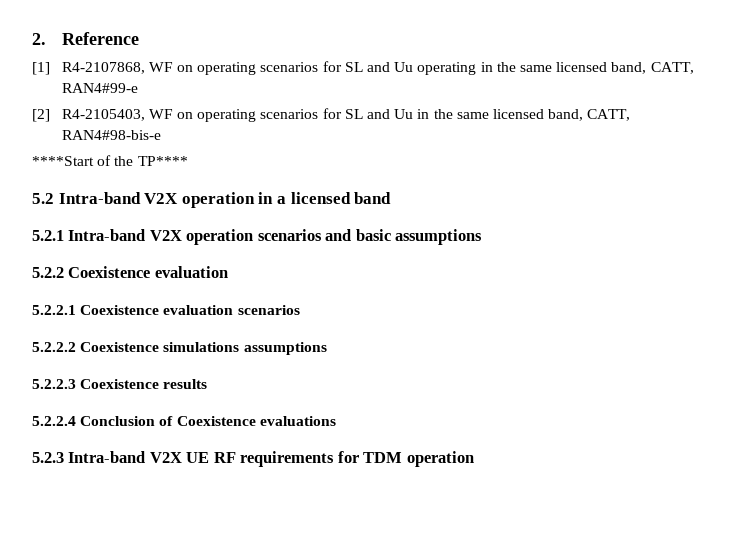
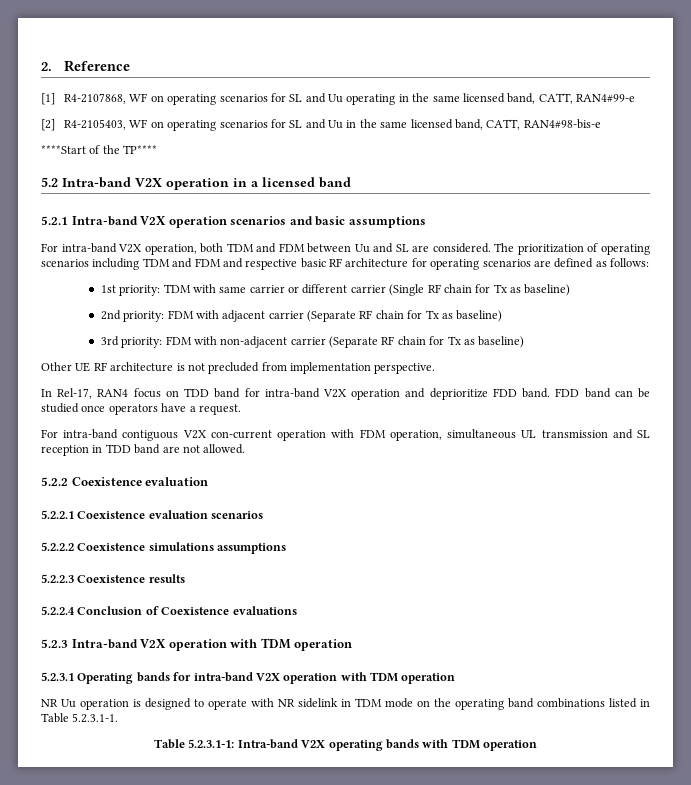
(483, 237) none -> [41,243,650,255] [41,258,649,270] [100,284,571,296] [100,310,503,322] [100,336,525,348] [41,362,436,374] [41,388,650,400] [41,403,241,415] [41,429,650,441] [41,444,246,456] // For intra-band V2X operation, both TDM and FDM between Uu and SL are considered. The prioritization of operating scenarios including TDM and FDM and respective basic RF architecture for operating scenarios are defined as follows: // 1st priority: TDM with same carrier or different carrier (Single RF chain for Tx as baseline) // 2nd priority: FDM with adjacent carrier (Separate RF chain for Tx as baseline) // 3rd priority: FDM with non-adjacent carrier (Separate RF chain for Tx as baseline) // Other UE RF architecture is not precluded from implementation perspective. // In Rel-17, RAN4 focus on TDD band for intra-band V2X operation and deprioritize FDD band. FDD band can be studied once operators have a request. // For intra-band contiguous V2X con-current operation with FDM operation, simultaneous UL transmission and SL reception in TDD band are not allowed.
[186,451,359,467] UE RF requirements for -> [168,638,353,651] [41,672,456,684] [41,698,650,710] [41,713,119,723] [154,739,449,751] operation with TDM operation // 5.2.3.1 Operating bands for intra-band V2X operation with TDM operation // NR Uu operation is designed to operate with NR sidelink in TDM mode on the operating band combinations listed in Table 5.2.3.1-1. // Table 5.2.3.1-1: Intra-band V2X operating bands with

